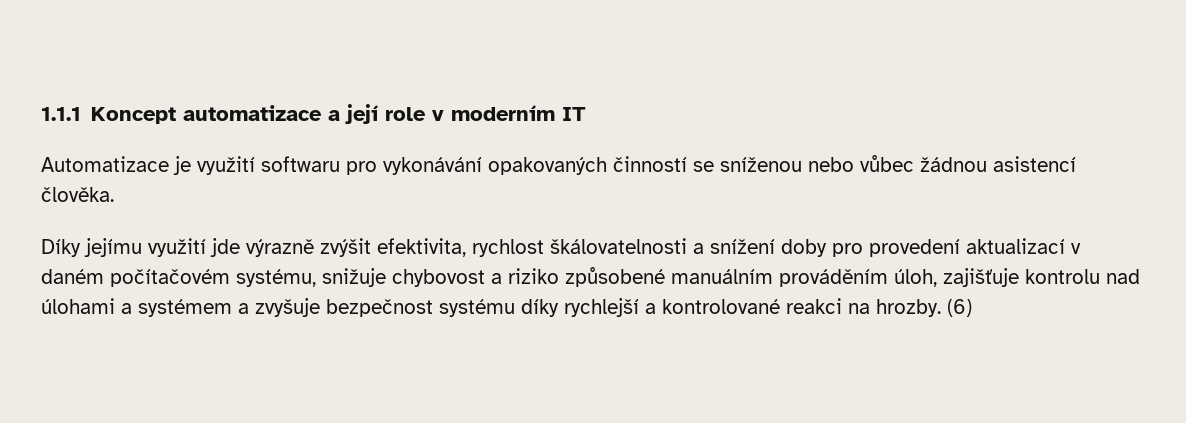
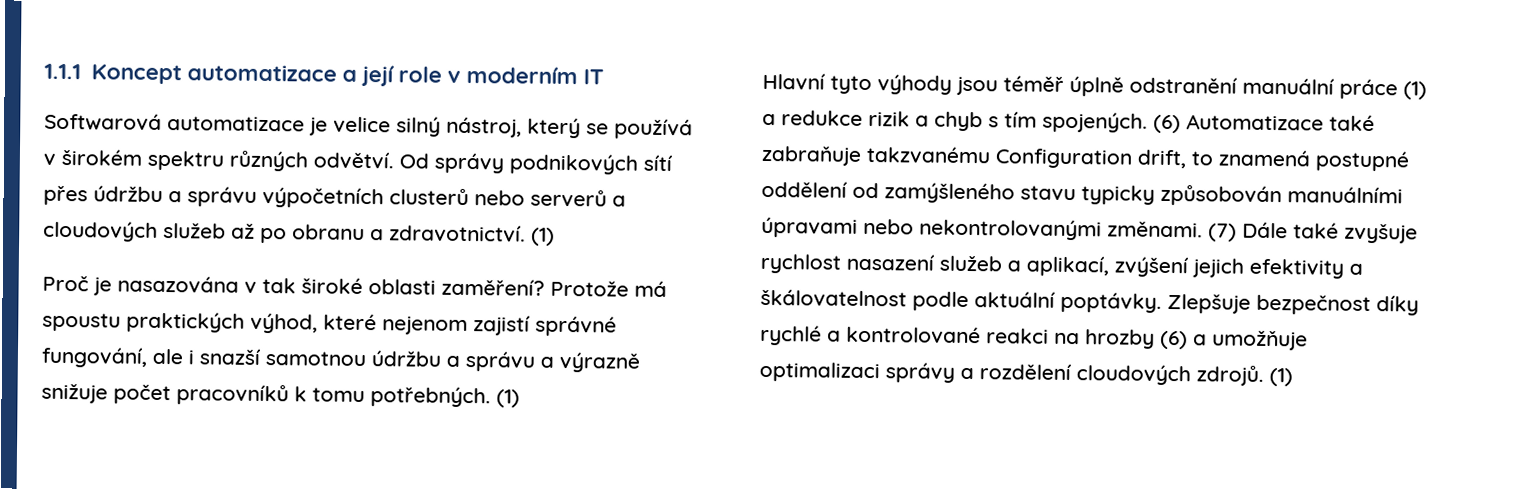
[41,155,1076,175] [41,187,114,202] [41,238,1081,257] [41,267,1140,287] [41,298,972,317] Automatizace je využití softwaru pro vykonávání opakovaných činností se sníženou nebo vůbec žádnou asistencí člověka. // Díky jejímu využití jde výrazně zvýšit efektivita, rychlost škálovatelnosti a snížení doby pro provedení aktualizací v daném počítačovém systému, snižuje chybovost a riziko způsobené manuálním prováděním úloh, zajišťuje kontrolu nad úlohami a systémem a zvyšuje bezpečnost systému díky rychlejší a kontrolované reakci na hrozby. (6) -> [44,112,693,140] [43,148,673,175] [43,185,626,209] [43,220,555,246] [42,275,667,298] [42,311,617,337] [41,346,640,373] [41,383,520,408] [762,72,1427,100] [762,110,1375,134] [761,145,1410,172] [761,180,1403,207] [761,216,1418,244] [760,253,1363,279] [760,288,1419,316] [760,324,1308,351] [759,361,1293,387] Softwarová automatizace je velice silný nástroj, který se používá v širokém spektru různých odvětví. Od správy podnikových sítí přes údržbu a správu výpočetních clusterů nebo serverů a cloudových služeb až po obranu a zdravotnictví. (1) // Proč je nasazována v tak široké oblasti zaměření? Protože má spoustu praktických výhod, které nejenom zajistí správné fungování, ale i snazší samotnou údržbu a správu a výrazně snižuje počet pracovníků k tomu potřebných. (1) // Hlavní tyto výhody jsou téměř úplně odstranění manuální práce (1) a redukce rizik a chyb s tím spojených. (6) Automatizace také zabraňuje takzvanému Configuration drift, to znamená postupné oddělení od zamýšleného stavu typicky způsobován manuálními úpravami nebo nekontrolovanými změnami. (7) Dále také zvyšuje rychlost nasazení služeb a aplikací, zvýšení jejich efektivity a škálovatelnost podle aktuální poptávky. Zlepšuje bezpečnost díky rychlé a kontrolované reakci na hrozby (6) a umožňuje optimalizaci správy a rozdělení cloudových zdrojů. (1)

